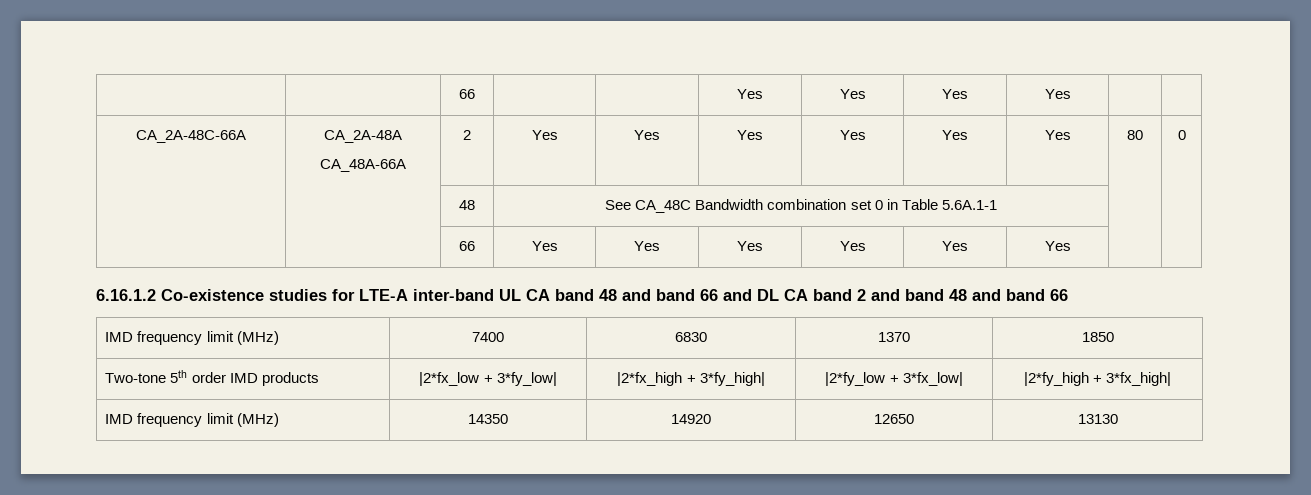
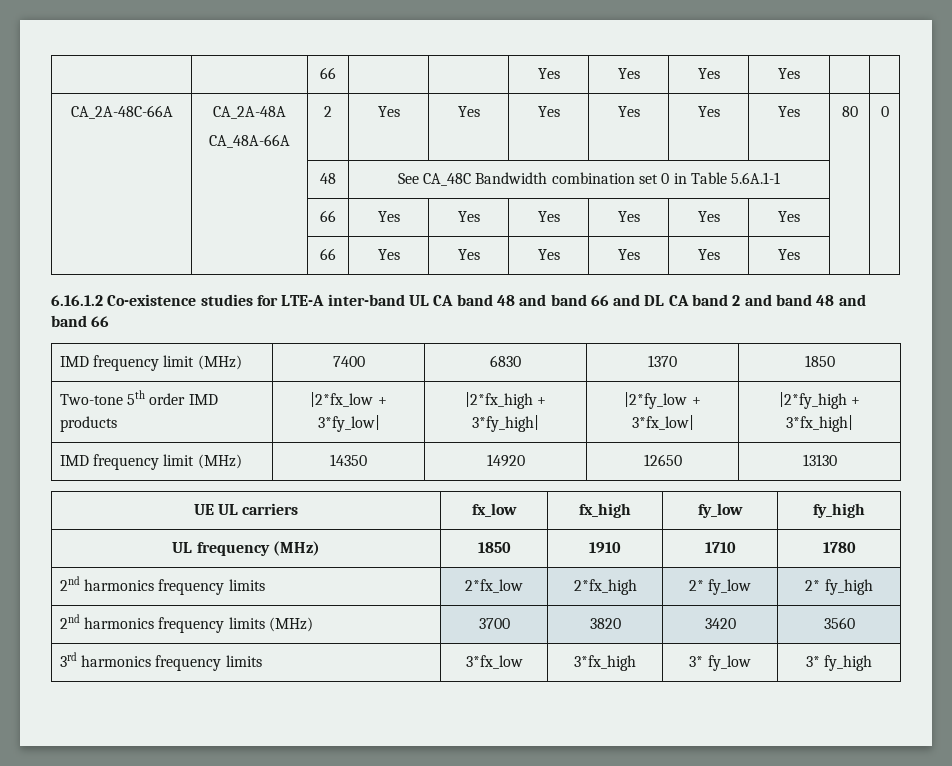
(1071, 246) none -> [320,248,336,260] [377,249,400,260] [457,249,480,260] [537,249,560,260] [617,249,640,260] [697,249,720,260] [778,249,800,260] // | | 66 | Yes | Yes | Yes | Yes | Yes | Yes | |
(1118, 419) none -> [193,503,299,515] [472,503,517,517] [579,503,631,518] [698,503,743,518] [813,503,865,518] [172,541,320,556] [477,542,511,553] [589,542,621,553] [704,542,736,553] [822,542,856,553] [59,576,265,595] [465,579,523,593] [573,579,637,595] [688,579,752,595] [805,579,873,595] [59,614,313,633] [478,618,510,629] [589,618,621,629] [704,618,736,629] [823,617,855,629] [59,652,262,671] [465,655,523,669] [574,655,636,671] [689,655,751,671] [805,655,873,671] // UE UL carriers | fx_low | fx_high | fy_low | fy_high // UL frequency (MHz) | 1850 | 1910 | 1710 | 1780 // 2nd harmonics frequency limits | 2*fx_low | 2*fx_high | 2* fy_low | 2* fy_high // 2nd harmonics frequency limits (MHz) | 3700 | 3820 | 3420 | 3560 // 3rd harmonics frequency limits | 3*fx_low | 3*fx_high | 3* fy_low | 3* fy_high

